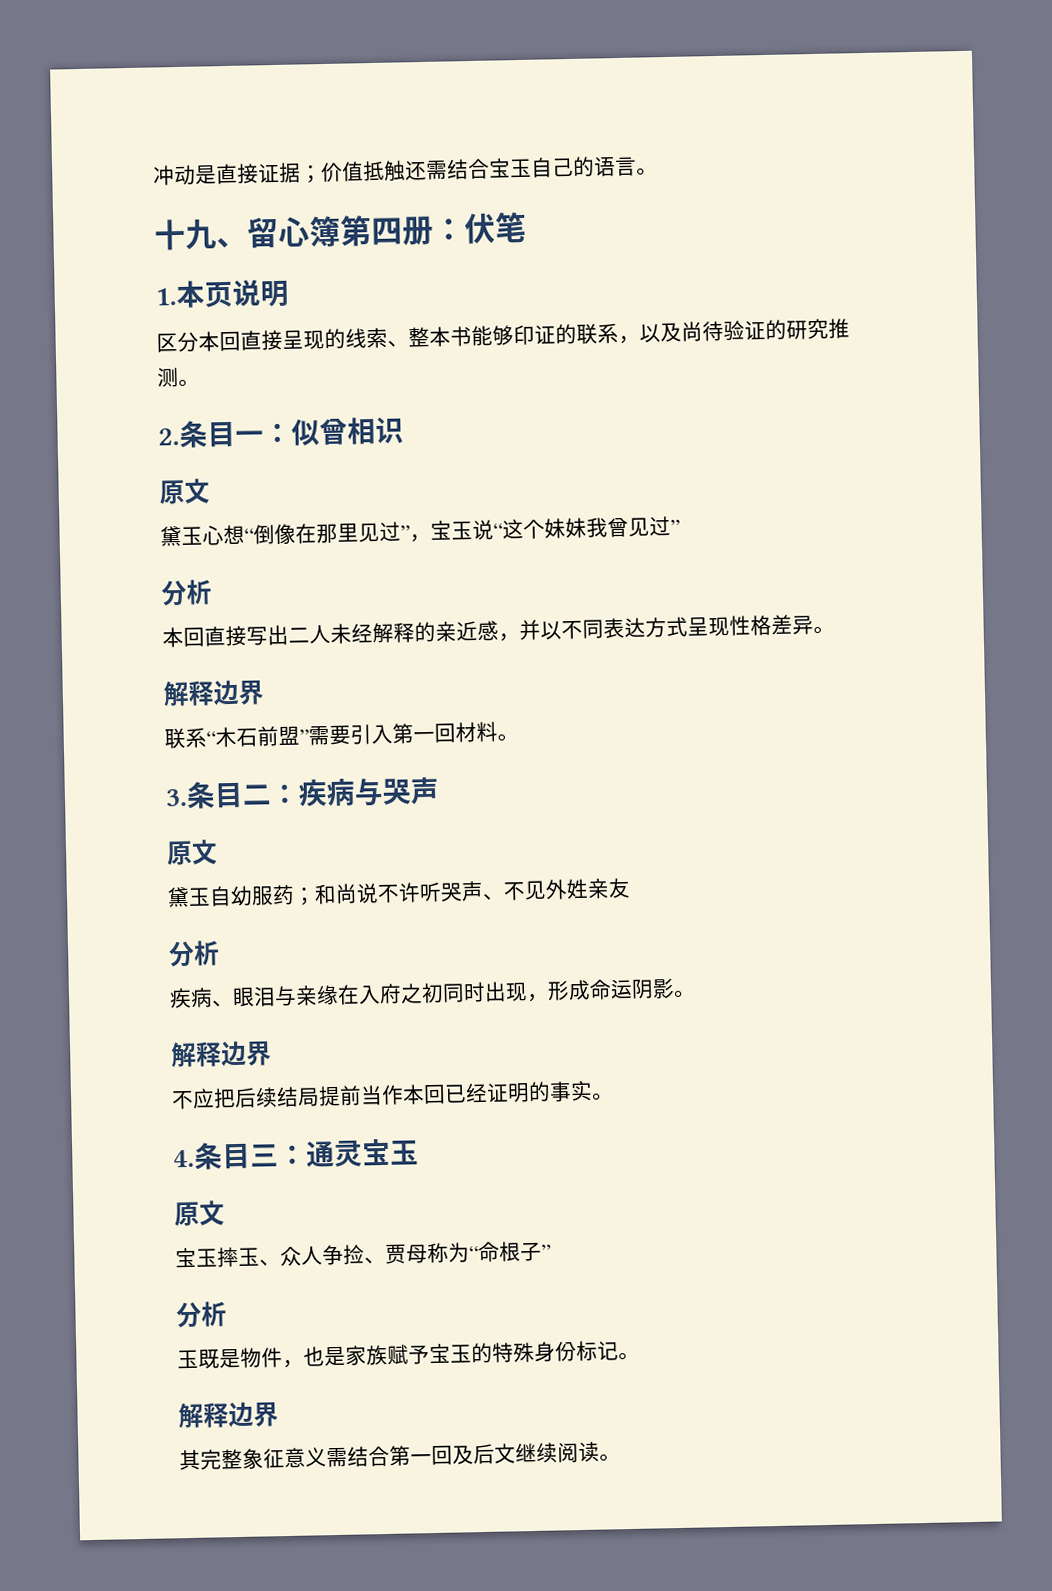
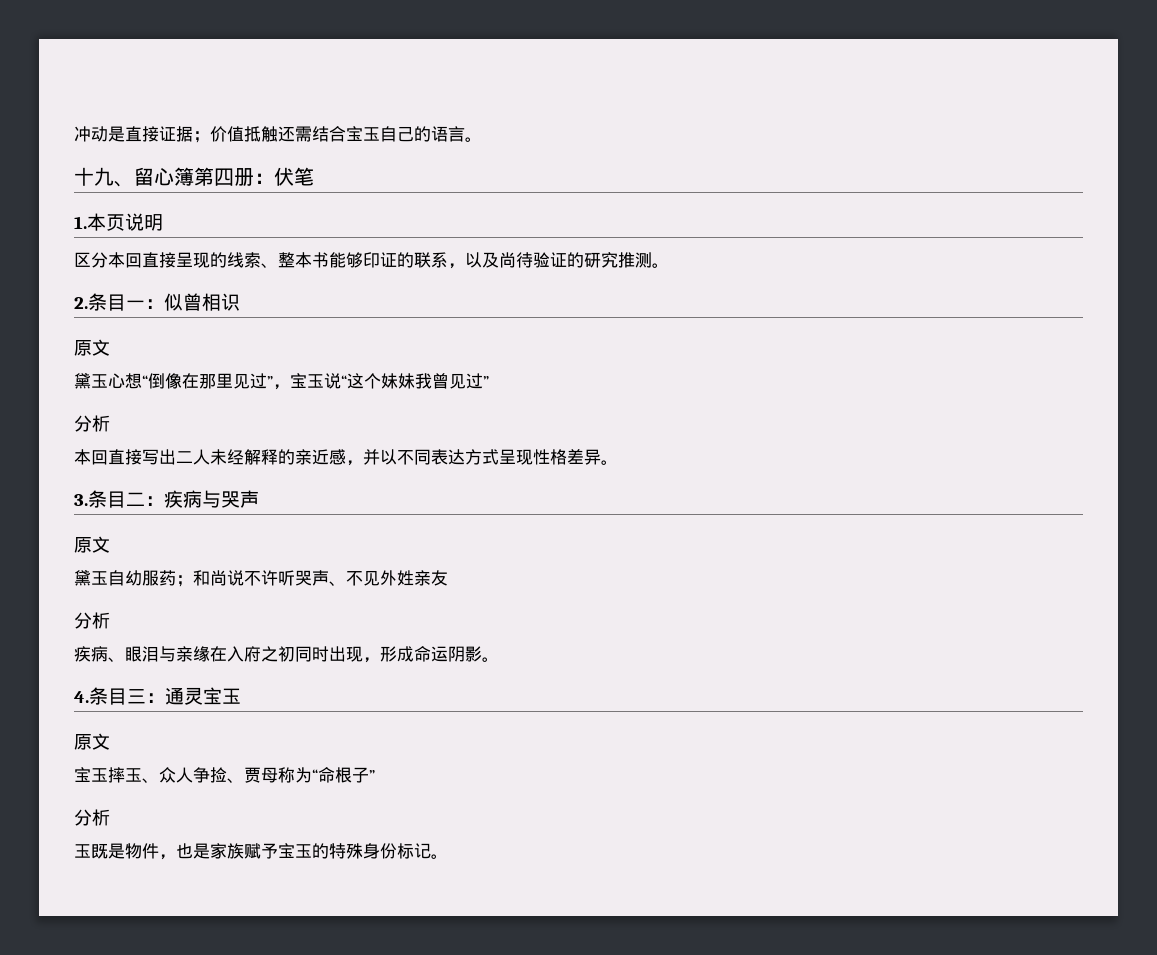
[163,679,265,707] [164,721,519,750] // 解释边界 // 联系“木石前盟”需要引入第一回材料。 -> (618, 462) none
[170,1040,272,1068] [171,1080,614,1110] // 解释边界 // 不应把后续结局提前当作本回已经证明的事实。 -> (499, 659) none
[178,1401,279,1429] [179,1441,621,1471] // 解释边界 // 其完整象征意义需结合第一回及后文继续阅读。 -> (448, 856) none

